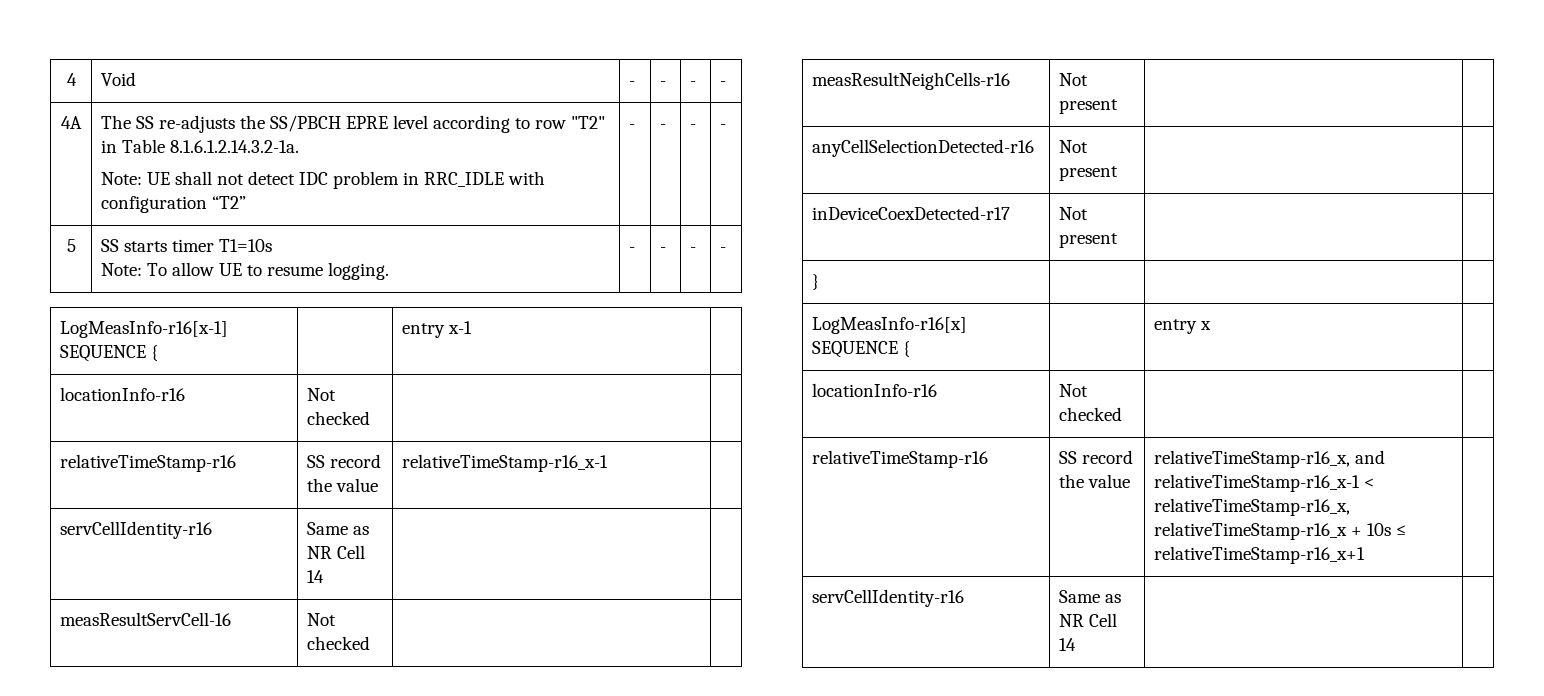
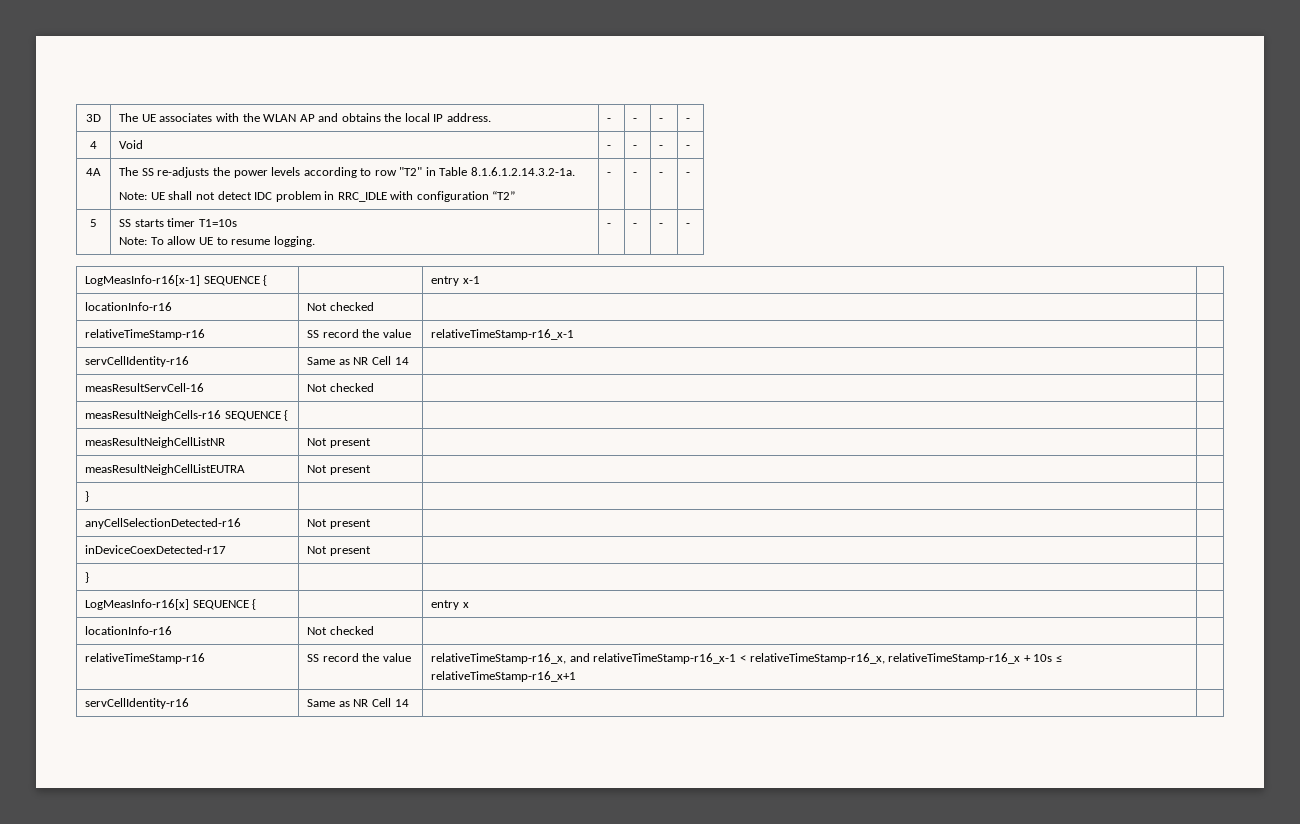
(66, 79) none -> [86,114,101,122] [119,113,491,122] [607,118,612,122] [633,118,638,122] [659,118,664,122] [686,118,691,122] 3D | The UE associates with the WLAN AP and obtains the local IP address. | - | - | - | - //
[269,115,428,132] SS/PBCH EPRE level -> [233,167,301,178] power levels
[1059,73,1089,86] [1059,99,1119,114] | Not present | | -> [224,410,289,421] [85,437,226,448] [307,438,371,448] [85,464,246,475] [307,465,371,475] [85,491,90,502] SEQUENCE { | | | // measResultNeighCellListNR | Not present | | // measResultNeighCellListEUTRA | Not present | | // } | | |

